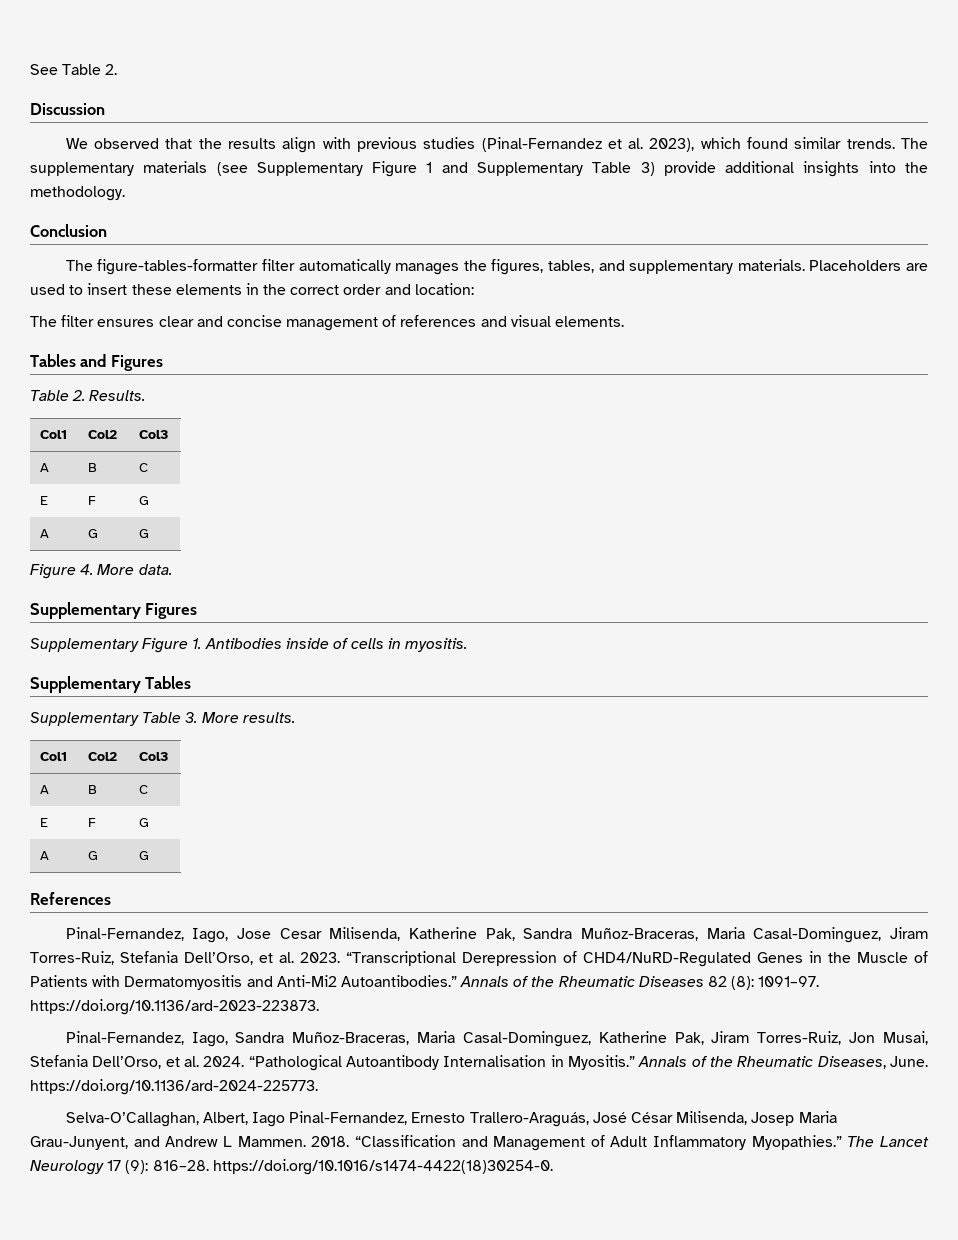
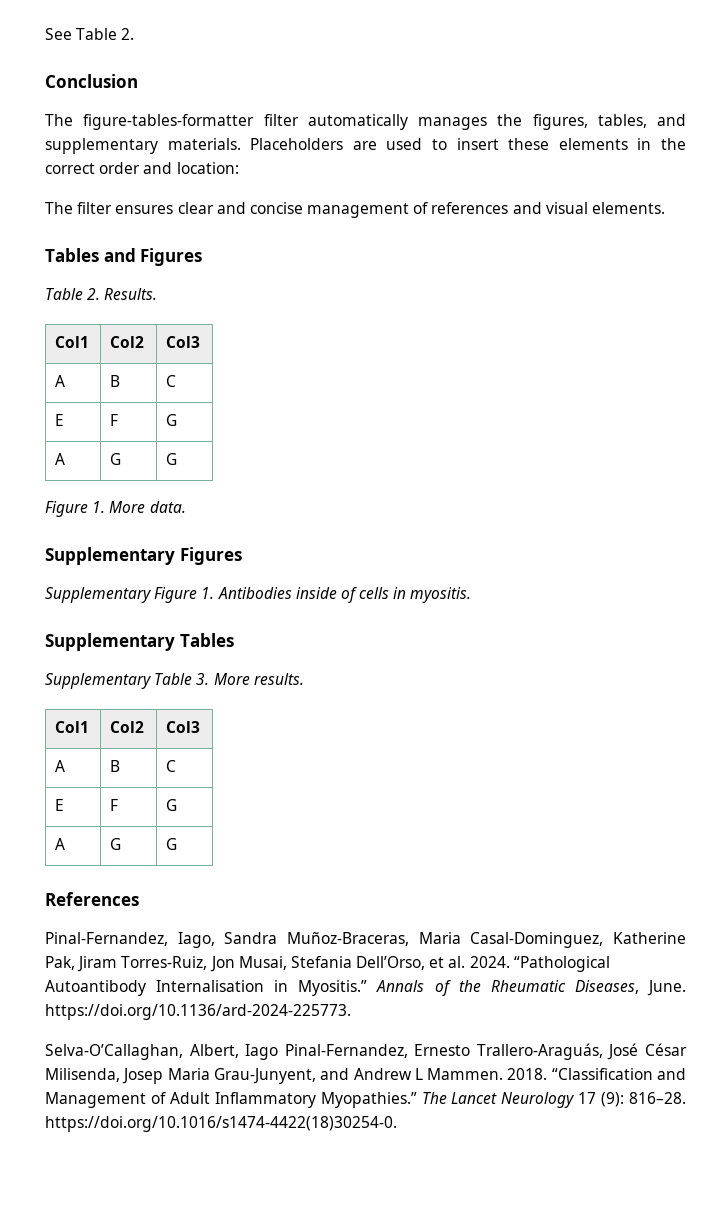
[30,103,105,115] [65,137,929,153] [30,161,929,177] [30,186,125,201] // Discussion // We observed that the results align with previous studies (Pinal-Fernandez et al. 2023), which found similar trends. The supplementary materials (see Supplementary Figure 1 and Supplementary Table 3) provide additional insights into the methodology. -> (135, 34) none
[80,564,94,575] 4. -> [92,501,106,513] 1.
[65,927,928,943] [30,951,928,967] [30,975,820,990] [30,999,319,1015] // Pinal-Fernandez, Iago, Jose Cesar Milisenda, Katherine Pak, Sandra Muñoz-Braceras, Maria Casal-Dominguez, Jiram Torres-Ruiz, Stefania Dell’Orso, et al. 2023. “Transcriptional Derepression of CHD4/NuRD-Regulated Genes in the Muscle of Patients with Dermatomyositis and Anti-Mi2 Autoantibodies.” Annals of the Rheumatic Diseases 82 (8): 1091–97. https://doi.org/10.1136/ard-2023-223873. -> (139, 899) none

